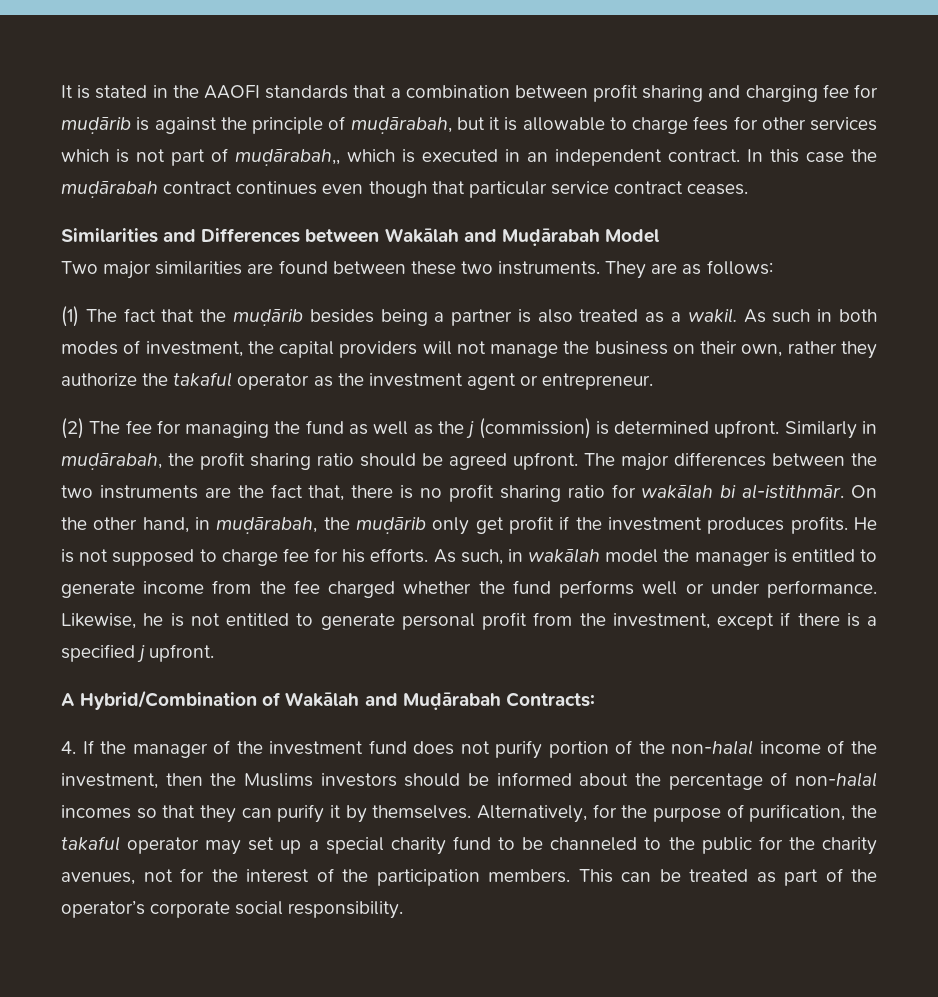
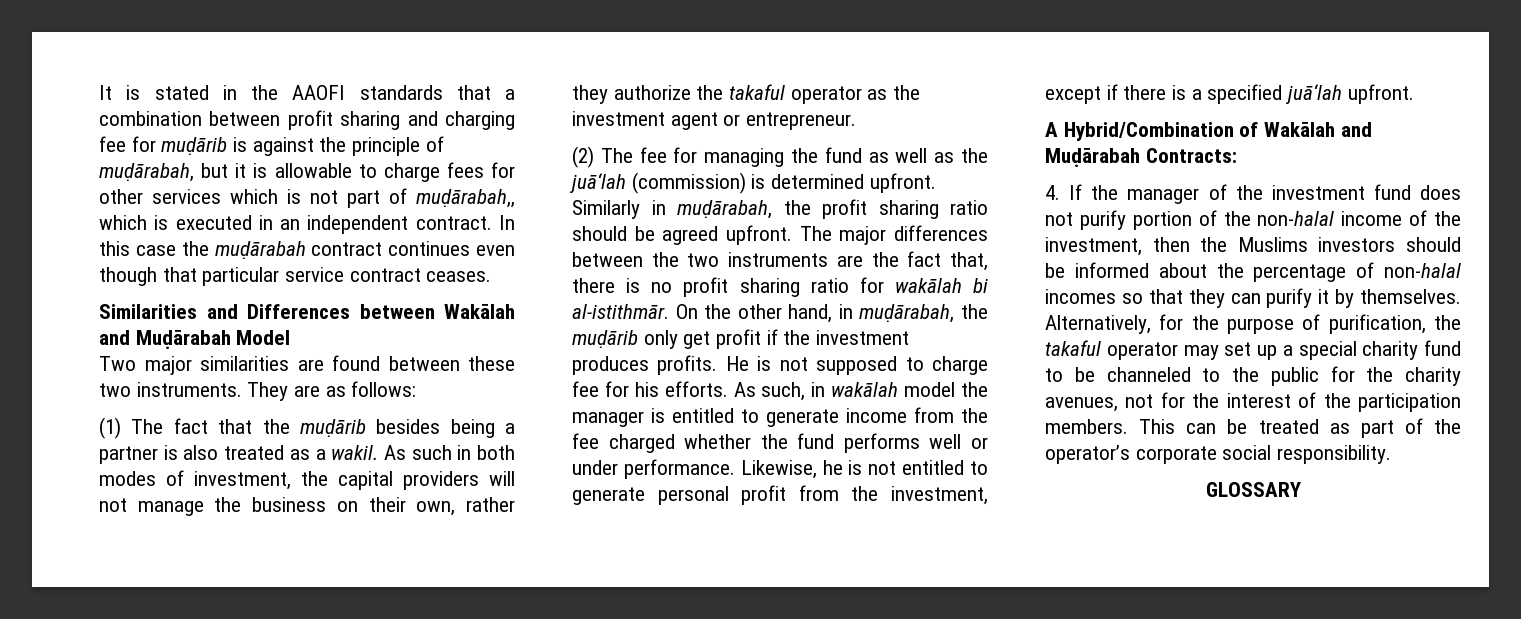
[466,421,475,439] j -> [569,173,626,193] juā‘lah
[137,645,146,663] j -> [1285,84,1343,104] juā‘lah
(404, 910) none -> [1205,482,1301,497] // GLOSSARY

